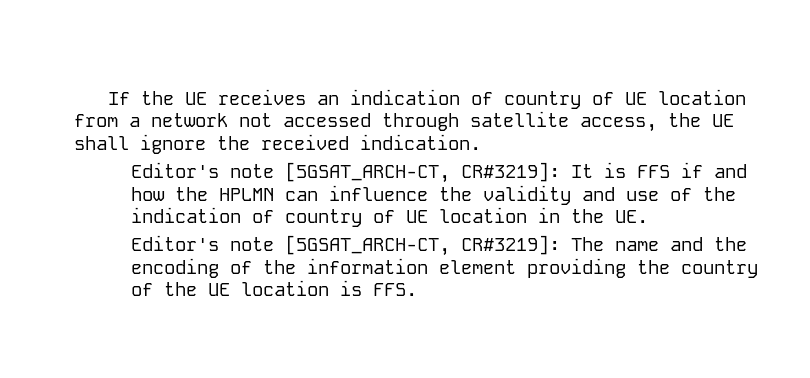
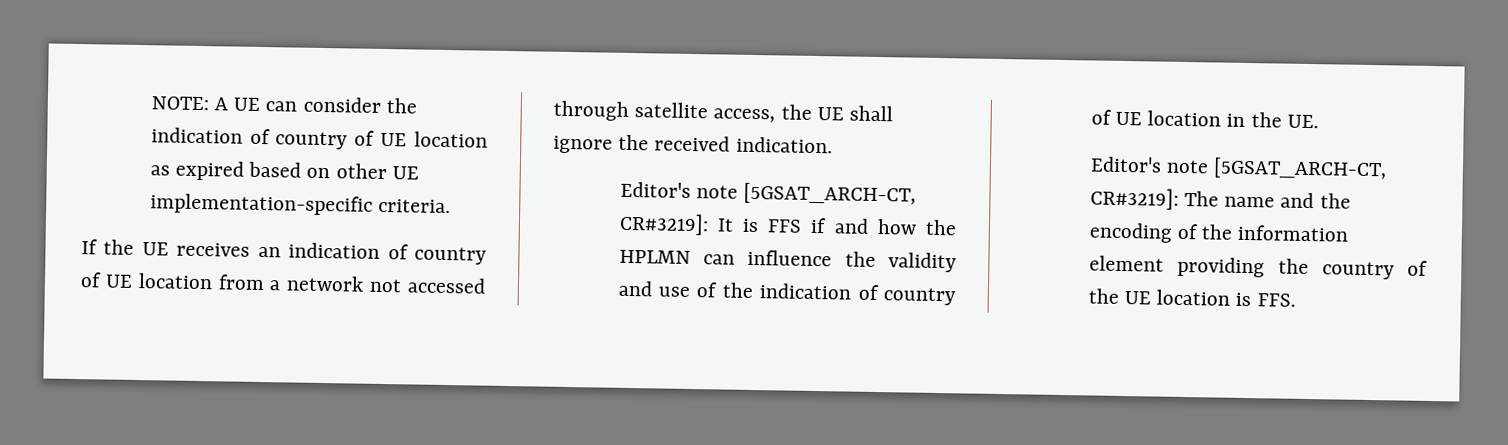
(107, 98) none -> [150,96,417,114] [150,127,488,150] [149,160,419,181] [149,193,451,216] NOTE: A UE can consider the indication of country of UE location as expired based on other UE implementation-specific criteria. //

